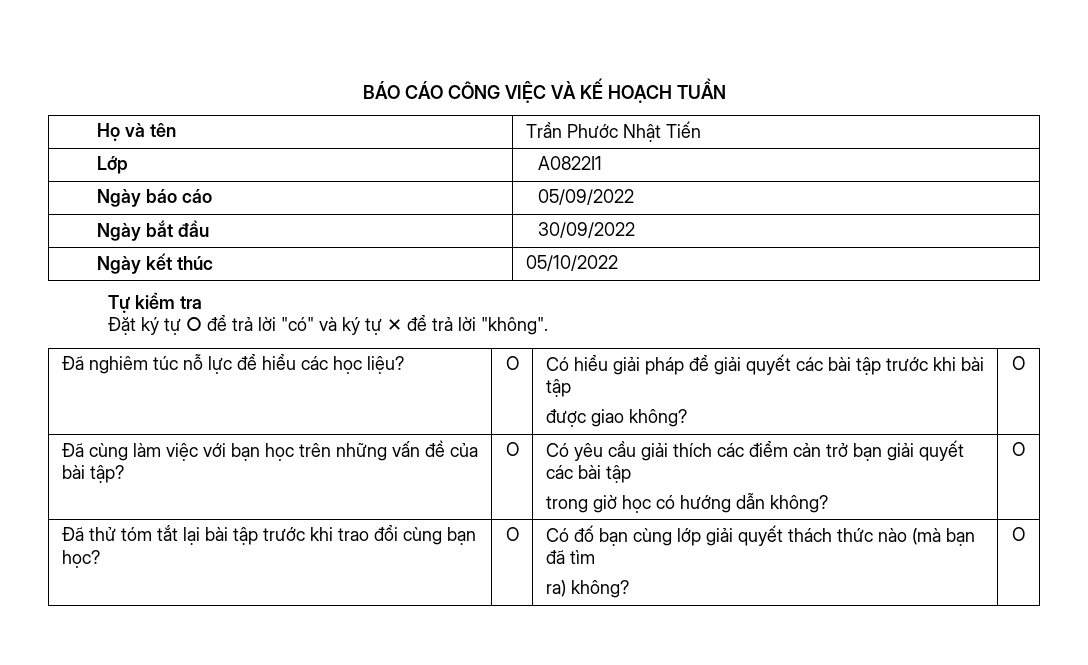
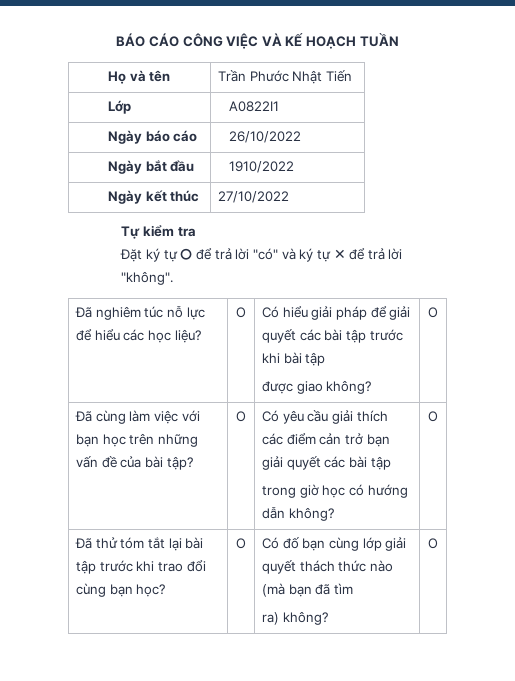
[537,189,634,205] 05/09/2022 -> [228,131,301,143] 26/10/2022
[537,222,635,238] 30/09/2022 -> [228,161,294,173] 1910/2022
[525,255,618,271] 05/10/2022 -> [217,191,289,203] 27/10/2022

